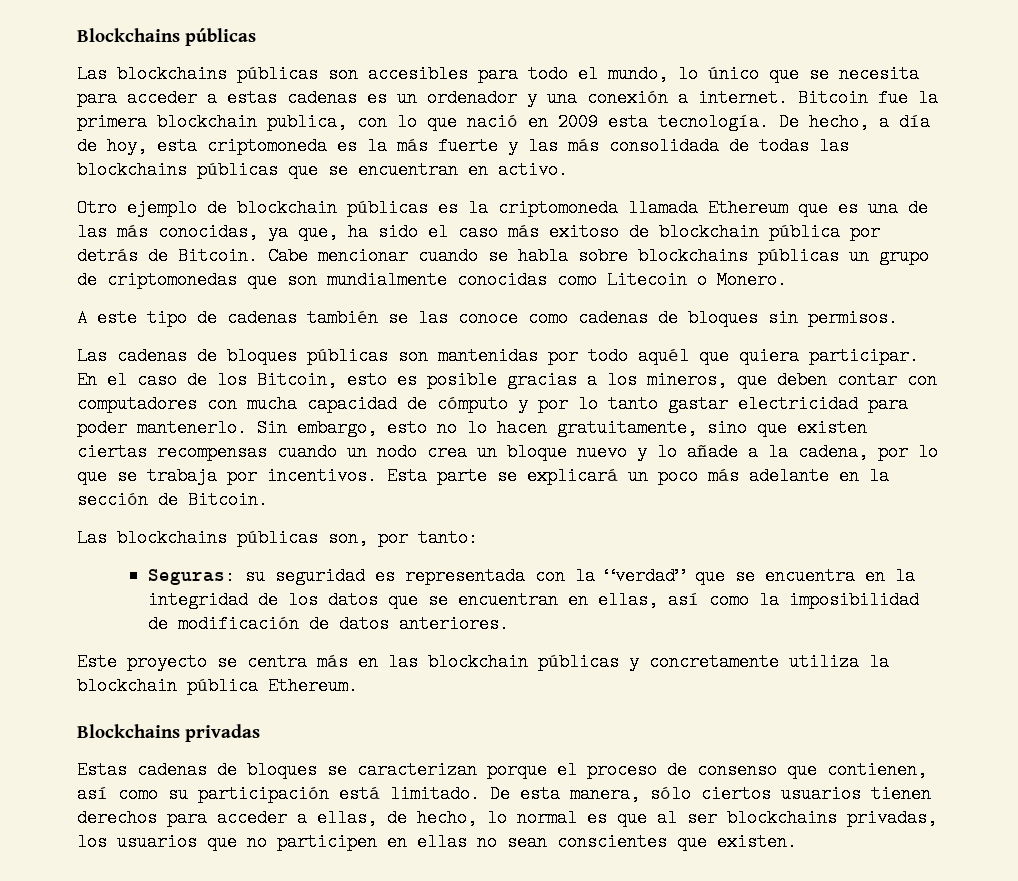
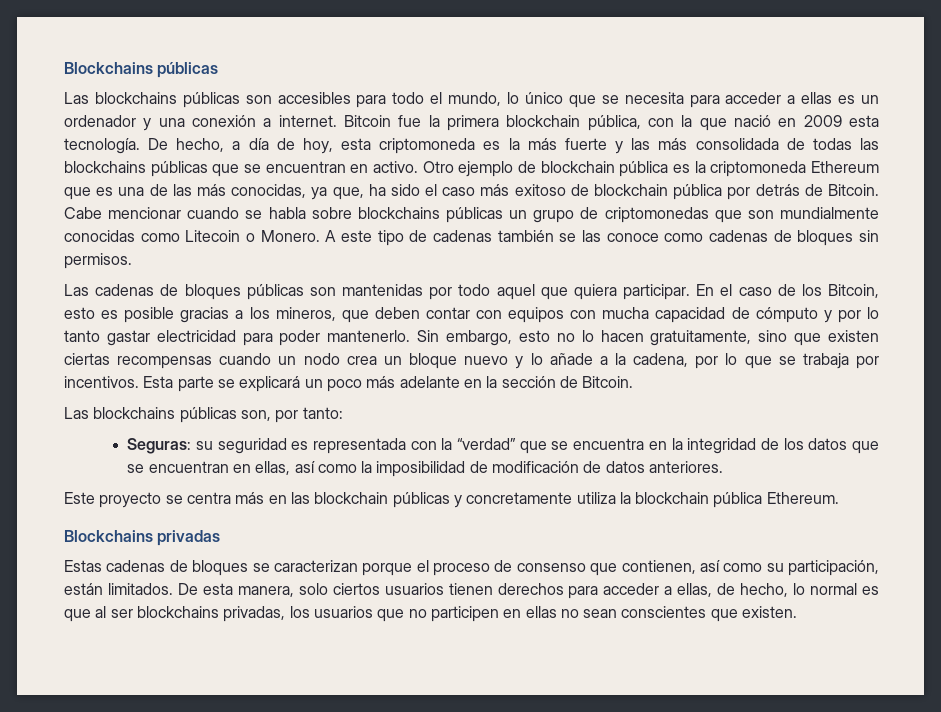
[227,89,357,107] estas cadenas -> [801,92,833,104] ellas
[267,113,417,131] publica, con lo -> [587,115,693,131] pública, con la
(568, 170) // -> (418, 167) none
[347,199,428,217] públicas -> [619,161,669,177] pública
[628,199,698,217] llamada -> (807, 169) none
(787, 280) // -> (320, 236) none
[638,347,689,365] aquél -> [496,284,535,300] aquel
[77,395,197,413] computadores -> [508,307,565,323] equipos
[198,785,480,803] participación está limitado. -> [788,560,879,576] [64,583,173,595] participación, están limitados.
[650,785,691,803] sólo -> [298,583,328,595] solo

